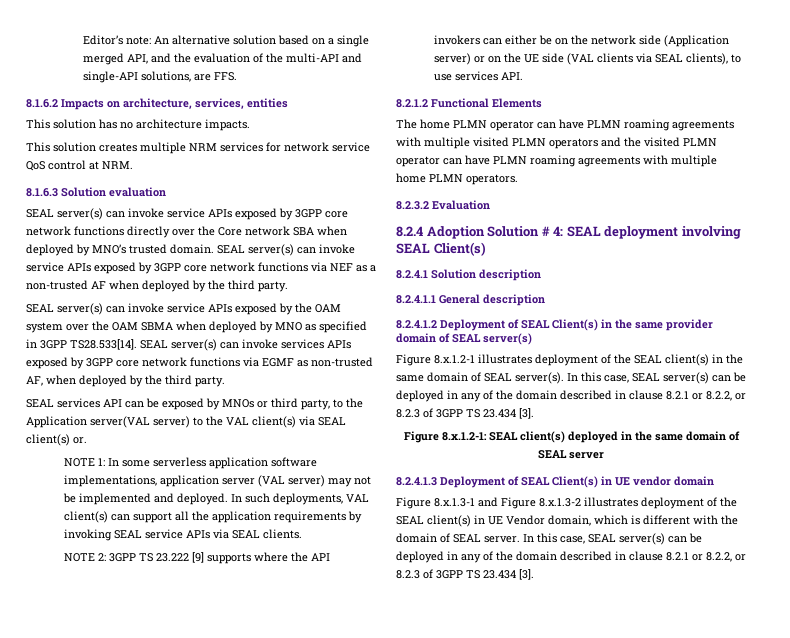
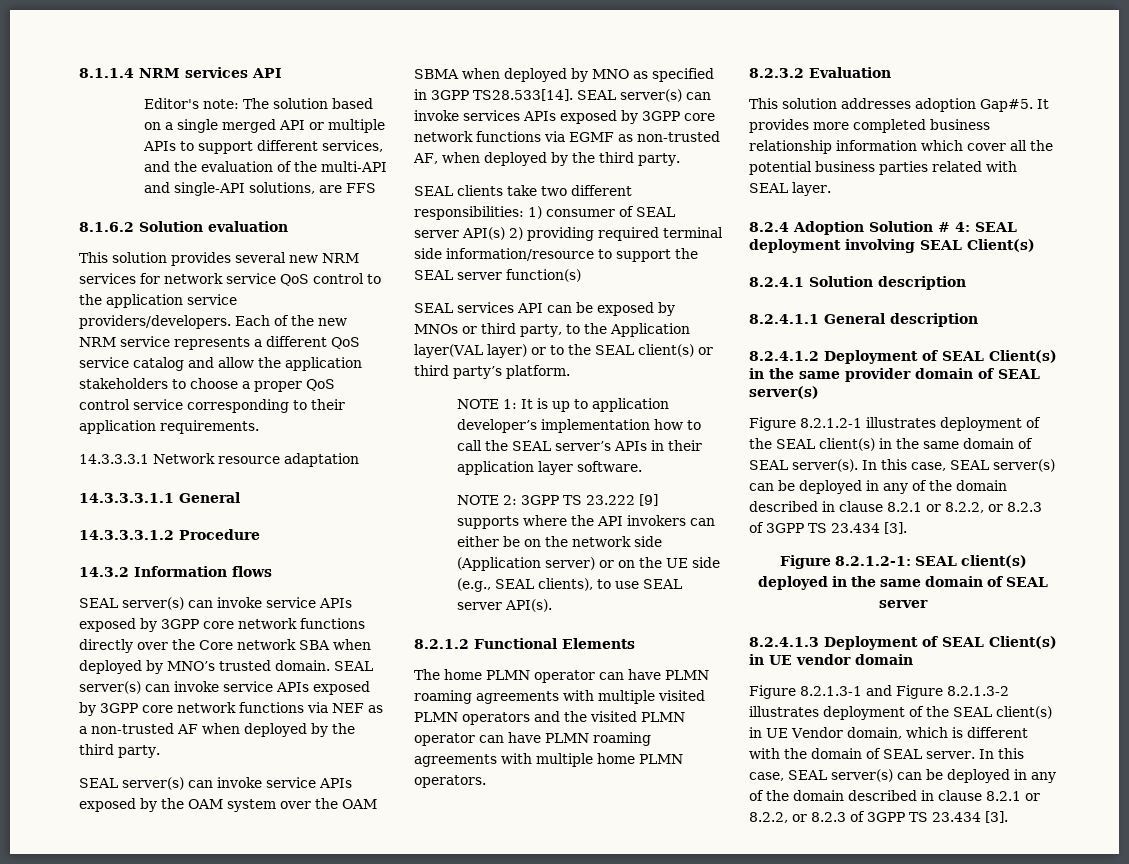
[82,35,230,45] Editor’s note: An alternative -> [79,67,282,78] [143,98,269,109] 8.1.1.4 NRM services API // Editor's note: The
[126,54,148,64] API, -> [278,119,385,133] [142,140,383,154] API or multiple APIs to support different services,
[213,72,237,81] FFS. -> [345,183,376,193] FFS
[61,98,288,110] [26,119,250,131] [26,142,186,154] Impacts on architecture, services, entities // This solution has no architecture impacts. // This solution creates multiple -> [139,221,288,232] [79,252,318,266] Solution evaluation // This solution provides several new
[89,161,133,170] [26,187,166,197] at NRM. // 8.1.6.3 Solution evaluation -> [367,274,381,284] [79,294,237,308] [79,315,347,329] [79,336,360,350] [79,357,362,371] [79,378,335,392] [79,399,345,413] [79,420,259,434] [79,453,359,467] [79,492,240,503] [79,529,260,540] [79,566,272,577] to the application service providers/developers. Each of the new NRM service represents a different QoS service catalog and allow the application stakeholders to choose a proper QoS control service corresponding to their application requirements. // 14.3.3.3.1 Network resource adaptation // 14.3.3.3.1.1 General // 14.3.3.3.1.2 Procedure // 14.3.2 Information flows
(225, 381) none -> [414,185,632,196] [414,206,675,220] [414,227,723,241] [414,248,698,262] [414,269,581,282] // SEAL clients take two different responsibilities: 1) consumer of SEAL server API(s) 2) providing required terminal side information/resource to support the SEAL server function(s)
[90,416,346,428] [26,434,87,446] [63,457,317,469] [63,475,371,487] [62,493,369,505] [63,511,362,523] [63,529,302,541] server(VAL server) to the VAL client(s) via SEAL client(s) or. // NOTE 1: In some serverless application software implementations, application server (VAL server) may not be implemented and deployed. In such deployments, VAL client(s) can support all the application requirements by invoking SEAL service APIs via SEAL clients. -> [414,344,713,358] [414,365,570,379] [457,398,670,412] [457,419,702,433] [457,440,703,451] [457,461,643,475] layer(VAL layer) or to the SEAL client(s) or third party’s platform. // NOTE 1: It is up to application developer’s implementation how to call the SEAL server’s APIs in their application layer software.
[566,53,652,65] (VAL clients via -> [457,578,492,592] (e.g.,
[454,71,523,81] services API. -> [643,579,683,589] [457,599,553,612] SEAL server API(s).
(490, 205) none -> [749,98,1049,112] [749,119,990,133] [749,140,1053,154] [749,161,1017,175] [749,182,831,196] // This solution addresses adoption Gap#5. It provides more completed business relationship information which cover all the potential business parties related with SEAL layer.
[434,355,475,364] 8.x.1.2-1 -> [800,418,862,428] 8.2.1.2-1
[441,432,487,441] 8.x.1.2-1: -> [834,556,911,566] 8.2.1.2-1:
[434,498,475,507] 8.x.1.3-1 -> [800,686,862,696] 8.2.1.3-1
[539,498,581,507] 8.x.1.3-2 -> [947,686,1009,696] 8.2.1.3-2

